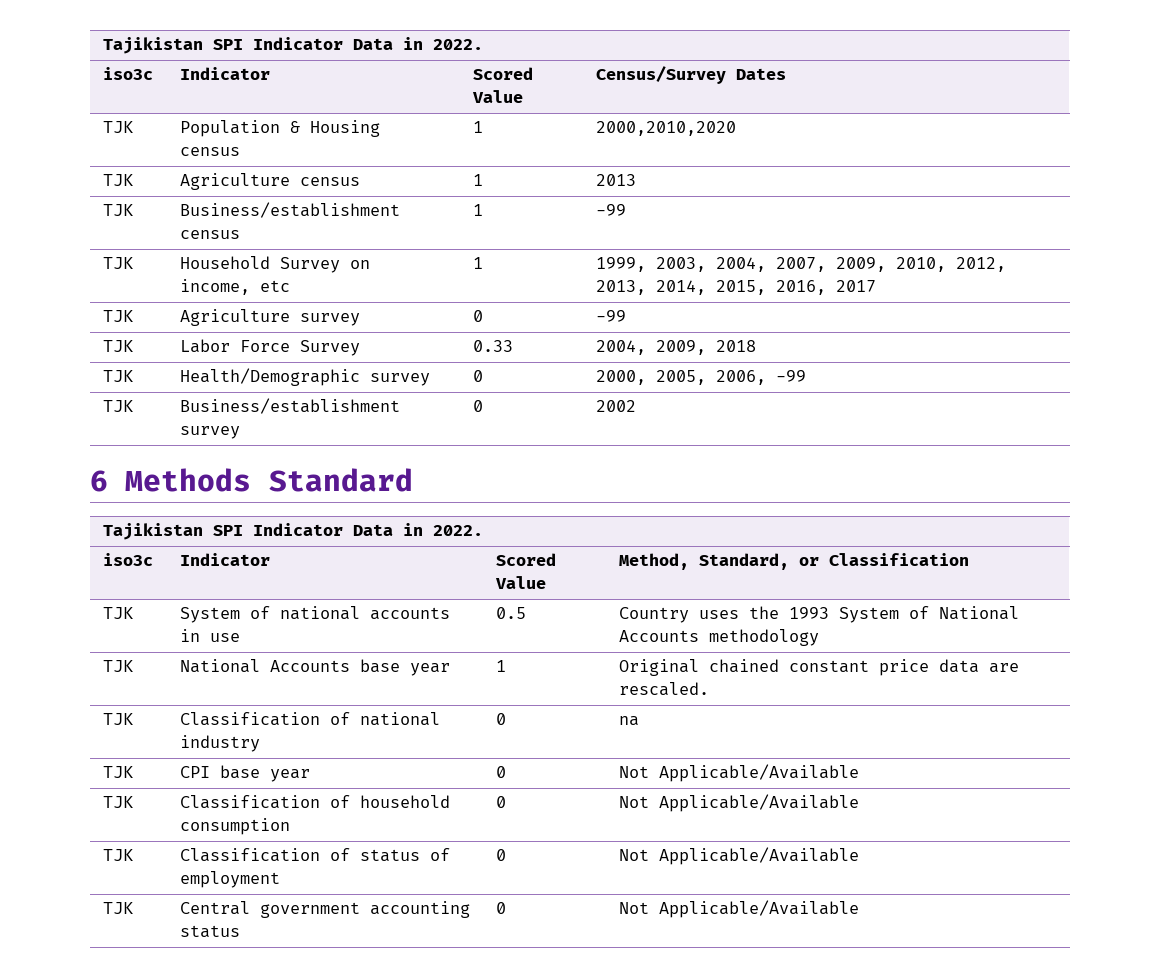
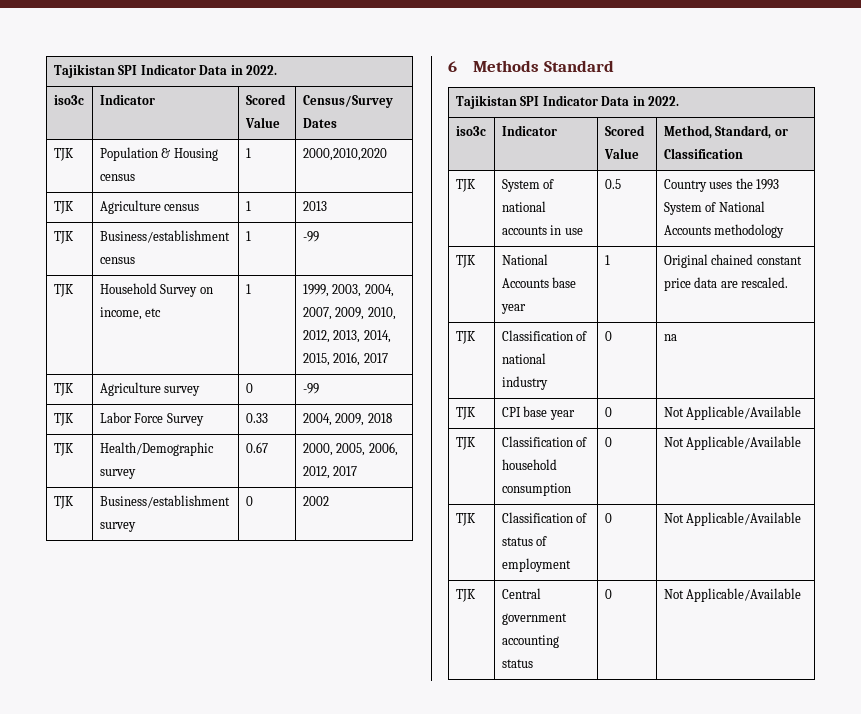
[473,370,484,382] 0 -> [245,442,268,453] 0.67
[776,370,807,382] -99 -> [302,466,358,479] 2012, 2017

